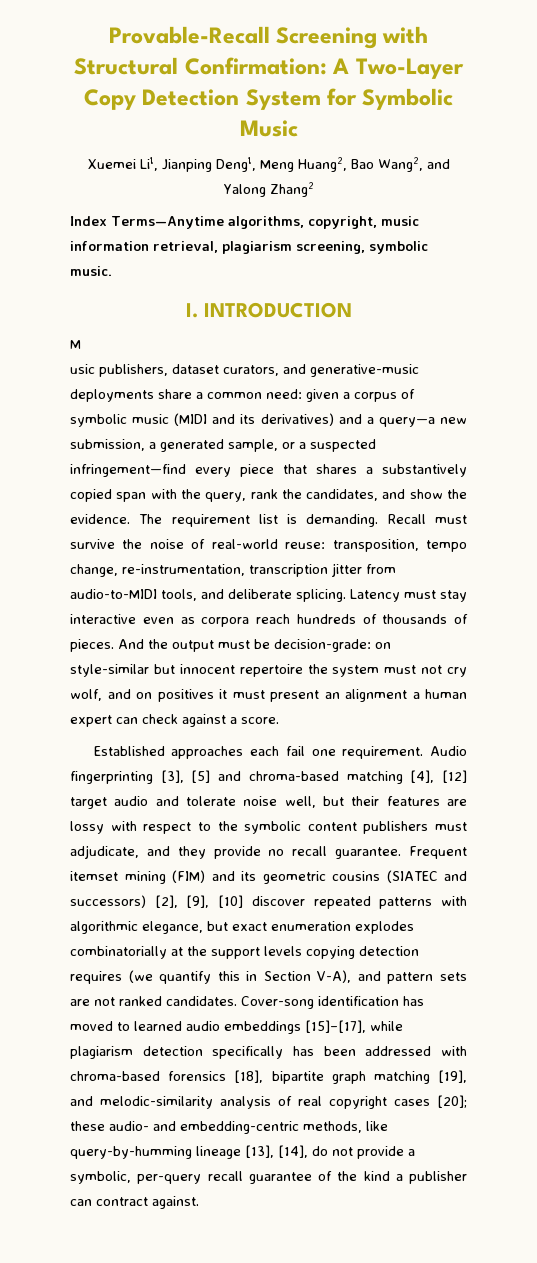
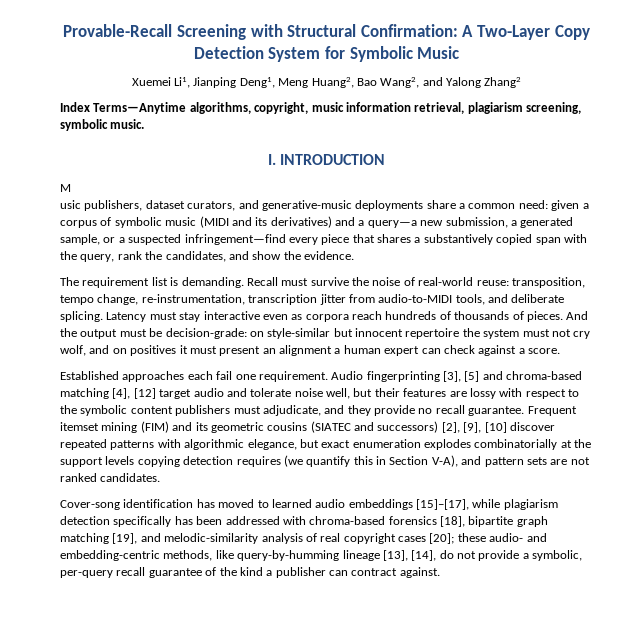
(130, 519) none -> (354, 255) //
(237, 1001) none -> (161, 477) //

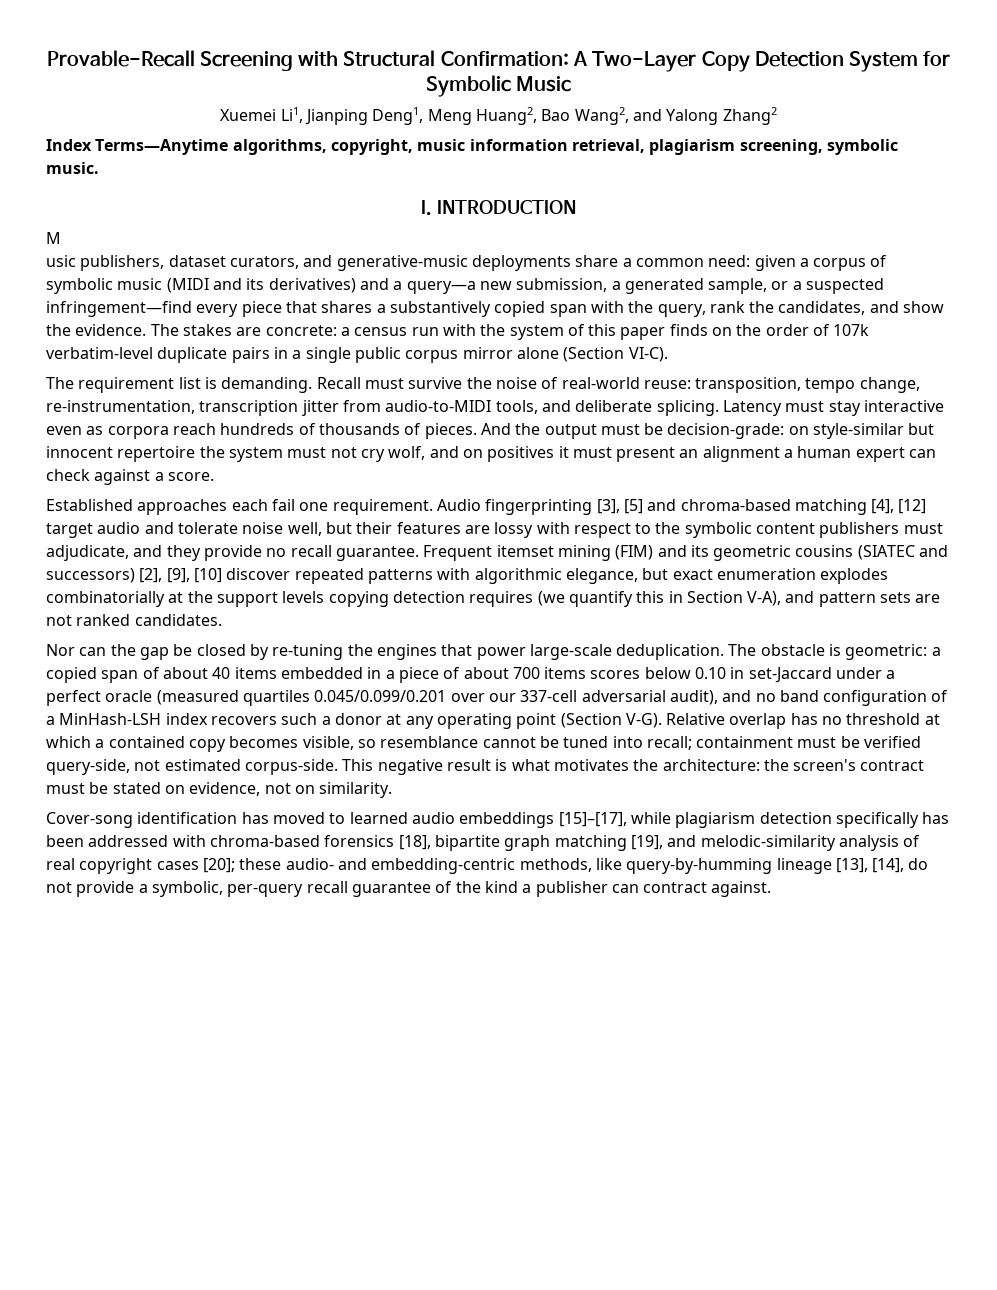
(354, 255) none -> [150,324,870,340] [46,347,668,363] The stakes are concrete: a census run with the system of this paper finds on the order of 107k verbatim-level duplicate pairs in a single public corpus mirror alone (Section VI-C).
(161, 477) none -> [46,644,941,660] [46,667,896,683] [46,690,949,706] [46,713,940,729] [46,736,922,752] [46,759,925,775] [46,782,393,798] // Nor can the gap be closed by re-tuning the engines that power large-scale deduplication. The obstacle is geometric: a copied span of about 40 items embedded in a piece of about 700 items scores below 0.10 in set-Jaccard under a perfect oracle (measured quartiles 0.045/0.099/0.201 over our 337-cell adversarial audit), and no band configuration of a MinHash-LSH index recovers such a donor at any operating point (Section V-G). Relative overlap has no threshold at which a contained copy becomes visible, so resemblance cannot be tuned into recall; containment must be verified query-side, not estimated corpus-side. This negative result is what motivates the architecture: the screen's contract must be stated on evidence, not on similarity.

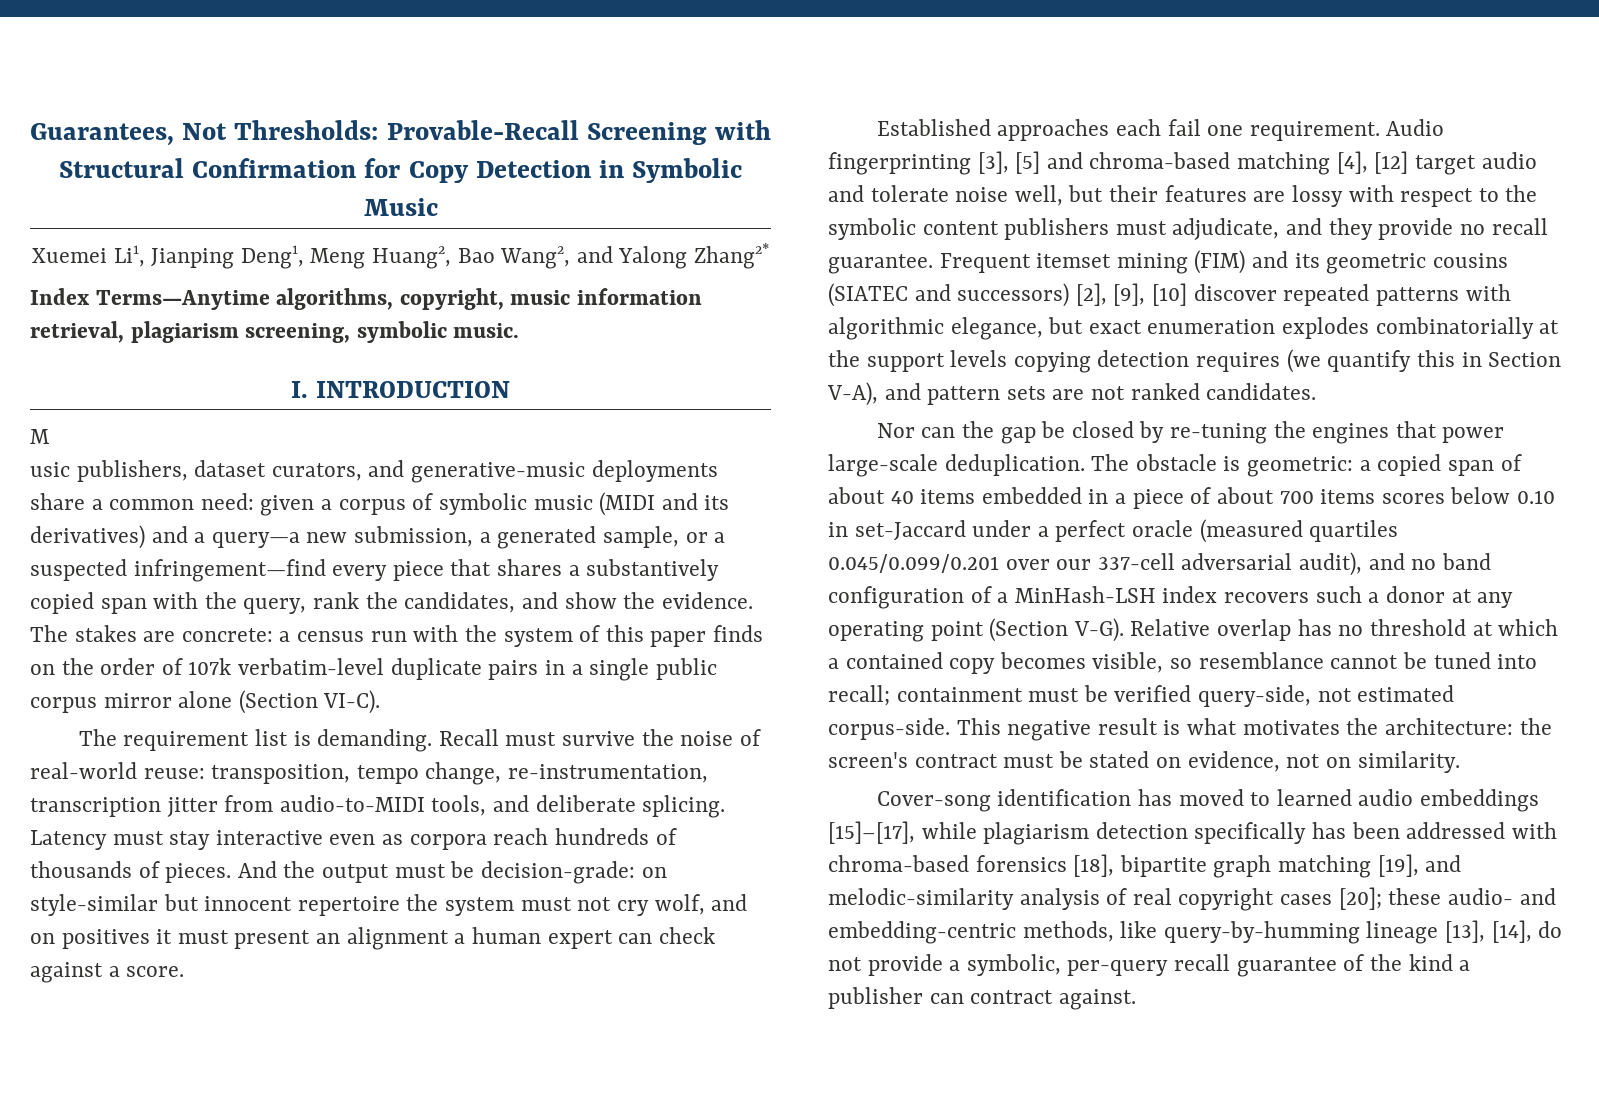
(46, 58) none -> [30,120,379,146] Guarantees, Not Thresholds:
[440,51,951,72] Confirmation: A Two-Layer Copy Detection System for -> [192,158,624,183] Confirmation for Copy Detection in
[722,107,777,125] Zhang2 -> [694,243,770,269] Zhang2*

